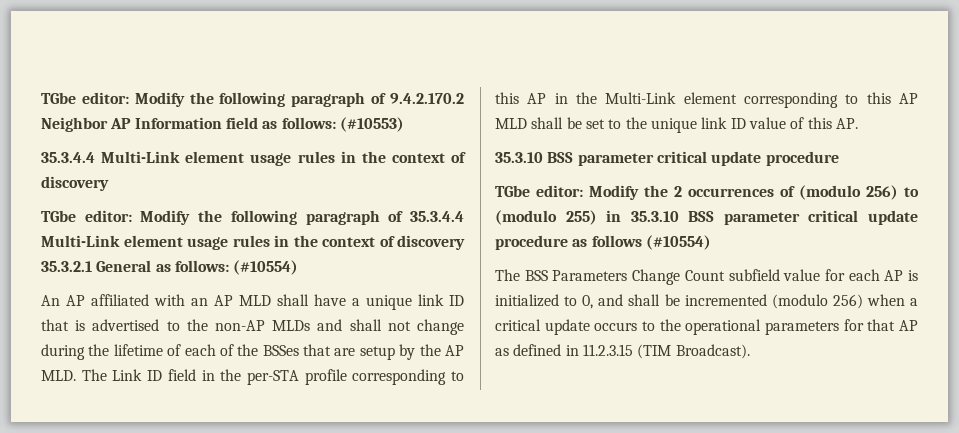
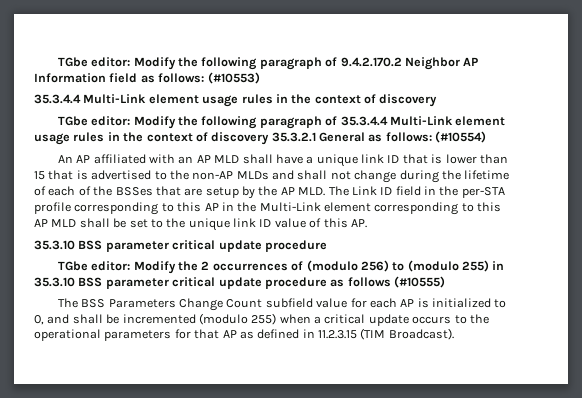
(86, 325) none -> [445,154,508,164] [34,170,88,180] lower than 15 that is
[645,235,711,250] (#10554) -> [394,276,445,288] (#10555)
[832,294,863,309] 256) -> [251,313,277,325] 255)

